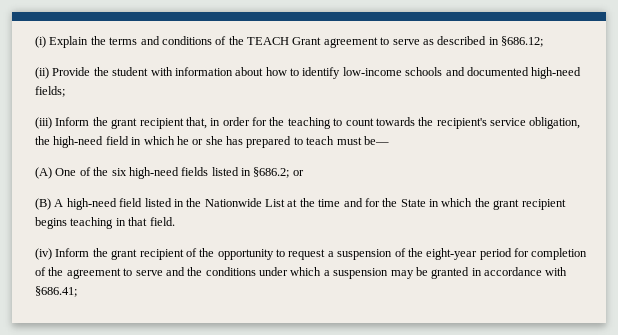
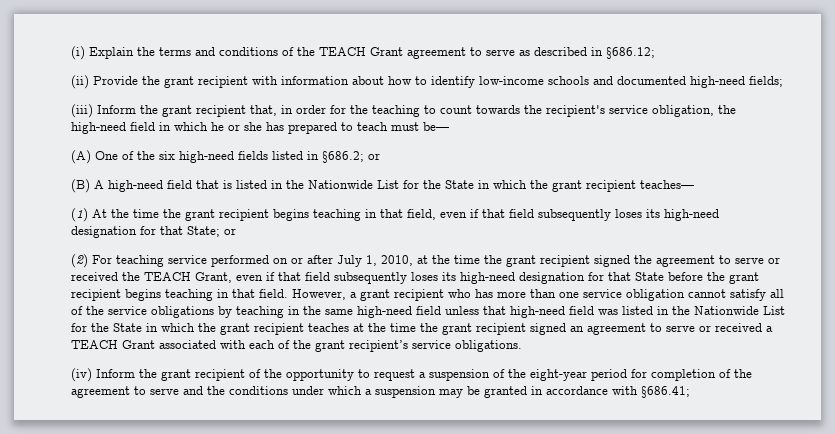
[112,67,149,76] student -> [164,76,248,88] grant recipient
[144,198,566,210] listed in the Nationwide List at the time and for the State in which the grant recipient -> [196,180,694,192] [71,208,719,222] [71,226,236,238] [71,254,780,268] [71,272,759,284] [71,289,121,301] that is listed in the Nationwide List for the State in which the grant recipient teaches— // (1) At the time the grant recipient begins teaching in that field, even if that field subsequently loses its high-need designation for that State; or // (2) For teaching service performed on or after July 1, 2010, at the time the grant recipient signed the agreement to serve or received the TEACH Grant, even if that field subsequently loses its high-need designation for that State before the grant recipient
(175, 221) none -> [292,289,784,301] [71,306,785,318] [71,323,773,335] [71,340,522,352] However, a grant recipient who has more than one service obligation cannot satisfy all of the service obligations by teaching in the same high-need field unless that high-need field was listed in the Nationwide List for the State in which the grant recipient teaches at the time the grant recipient signed an agreement to serve or received a TEACH Grant associated with each of the grant recipient’s service obligations.

